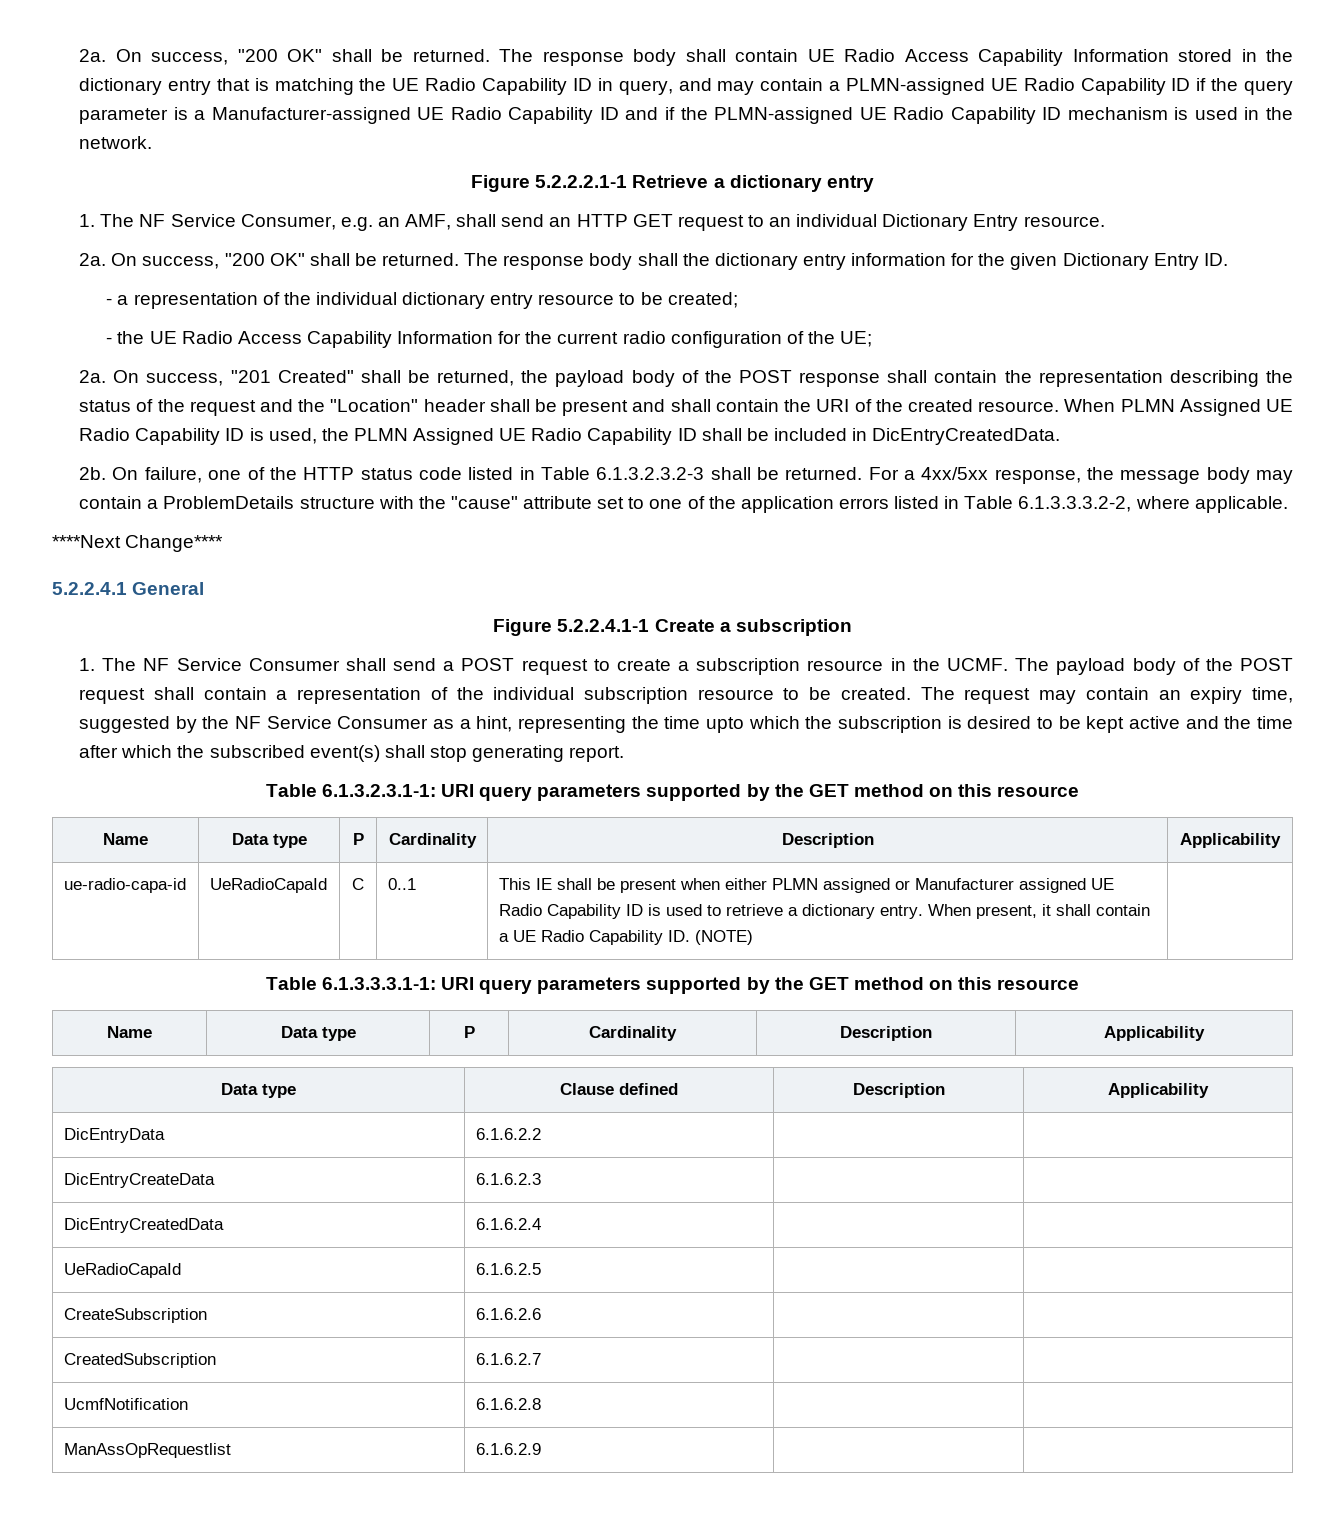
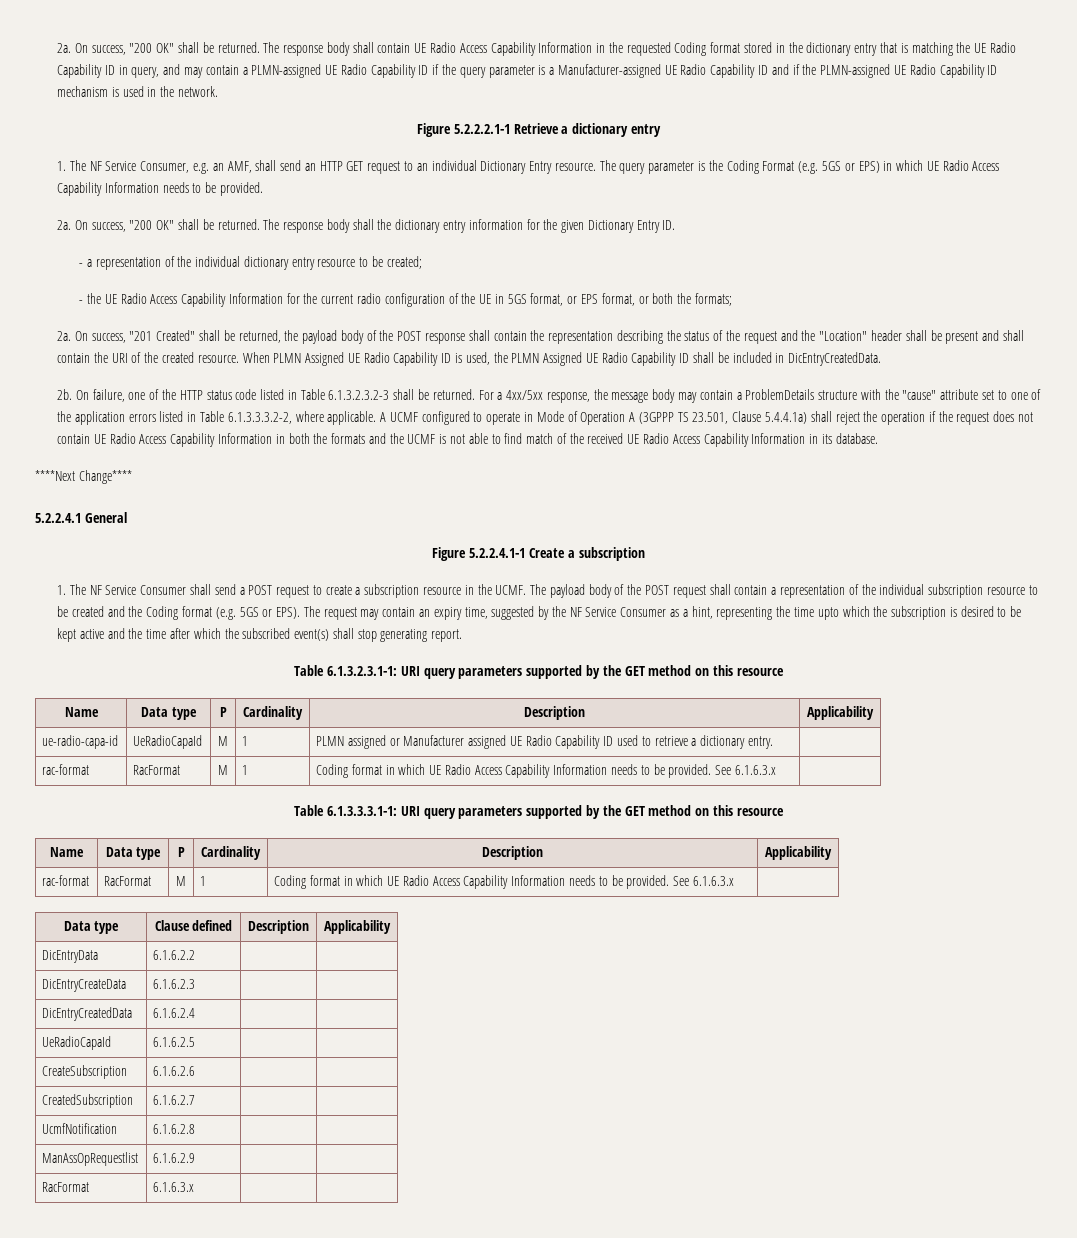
(1169, 55) none -> [596,42,741,56] in the requested Coding format
(1105, 221) none -> [599,160,1000,174] [57,182,263,196] The query parameter is the Coding Format (e.g. 5GS or EPS) in which UE Radio Access Capability Information needs to be provided.
[840,331,873,347] UE; -> [479,293,732,306] UE in 5GS format, or EPS format, or both the formats;
(1288, 504) none -> [380,411,1034,425] [57,433,878,447] A UCMF configured to operate in Mode of Operation A (3GPPP TS 23.501, Clause 5.4.4.1a) shall reject the operation if the request does not contain UE Radio Access Capability Information in both the formats and the UCMF is not able to find match of the received UE Radio Access Capability Information in its database.
[840,687,911,700] created. -> [71,606,301,620] created and the Coding format (e.g. 5GS or EPS).
[352,878,364,890] [387,878,416,890] [498,878,767,893] C | 0..1 | This IE shall be present when either -> [218,736,228,746] [242,736,249,746] M | 1 |
[647,904,661,916] is -> (614, 741) none
[927,904,1150,919] [498,930,753,945] When present, it shall contain a UE Radio Capability ID. (NOTE) -> [42,764,90,775] [133,765,181,775] [218,765,228,775] [242,765,249,775] [316,764,776,778] | // rac-format | RacFormat | M | 1 | Coding format in which UE Radio Access Capability Information needs to be provided. See 6.1.6.3.x
(1205, 1033) none -> [42,875,90,886] [104,876,152,886] [176,876,186,886] [200,876,207,886] [274,875,734,889] // rac-format | RacFormat | M | 1 | Coding format in which UE Radio Access Capability Information needs to be provided. See 6.1.6.3.x |
(541, 1449) none -> [42,1182,90,1192] [153,1182,195,1192] // RacFormat | 6.1.6.3.x | |

